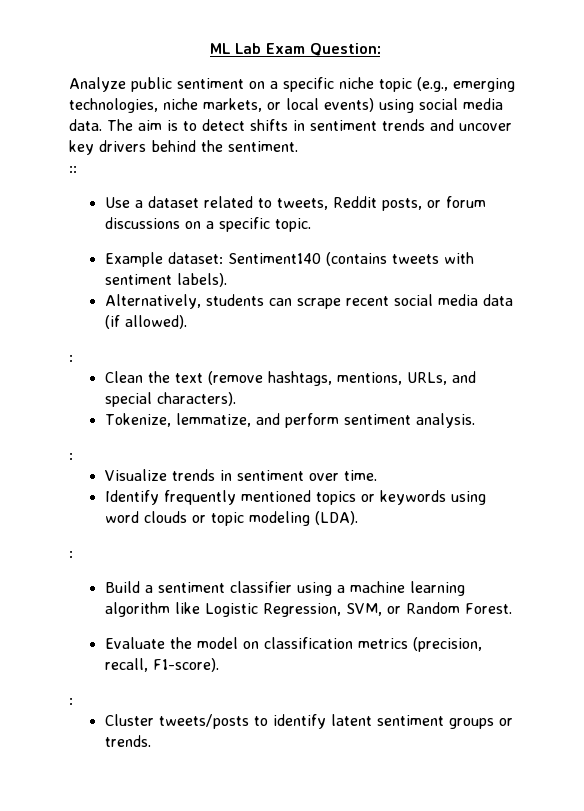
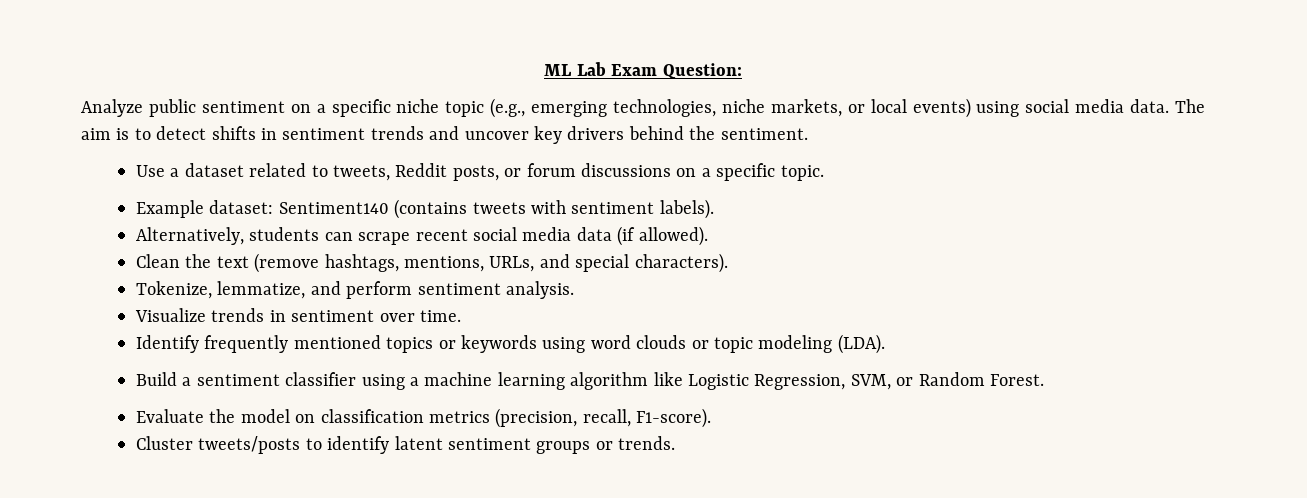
[69,166,77,173] // :: -> (808, 134) none
[69,355,73,362] // : -> (708, 236) none
[69,453,73,460] // : -> (574, 290) none
[69,551,73,558] // : -> (885, 344) none
[69,698,73,705] // : -> (712, 418) none

